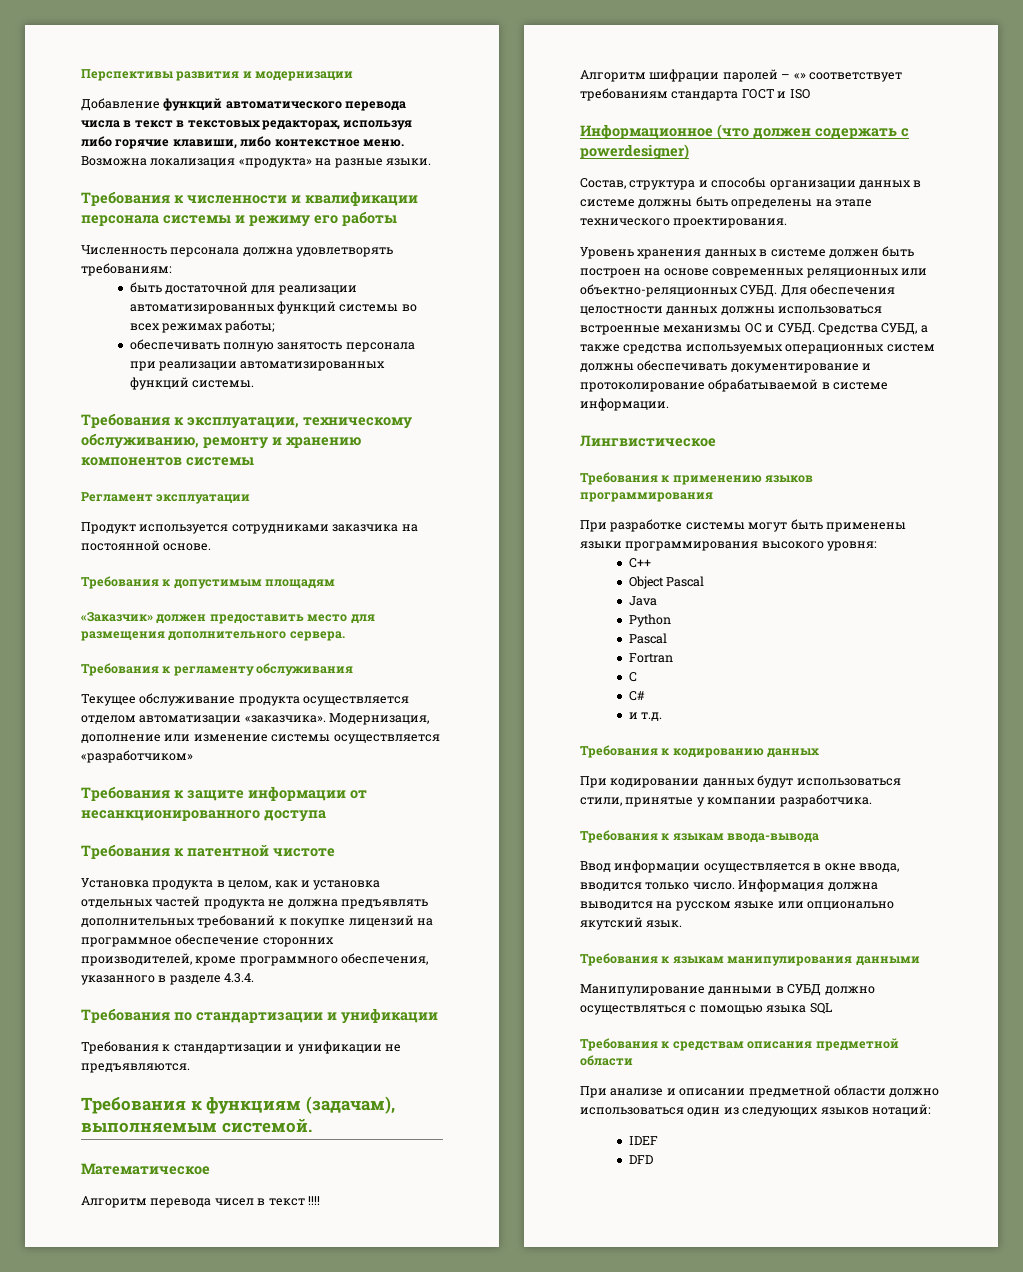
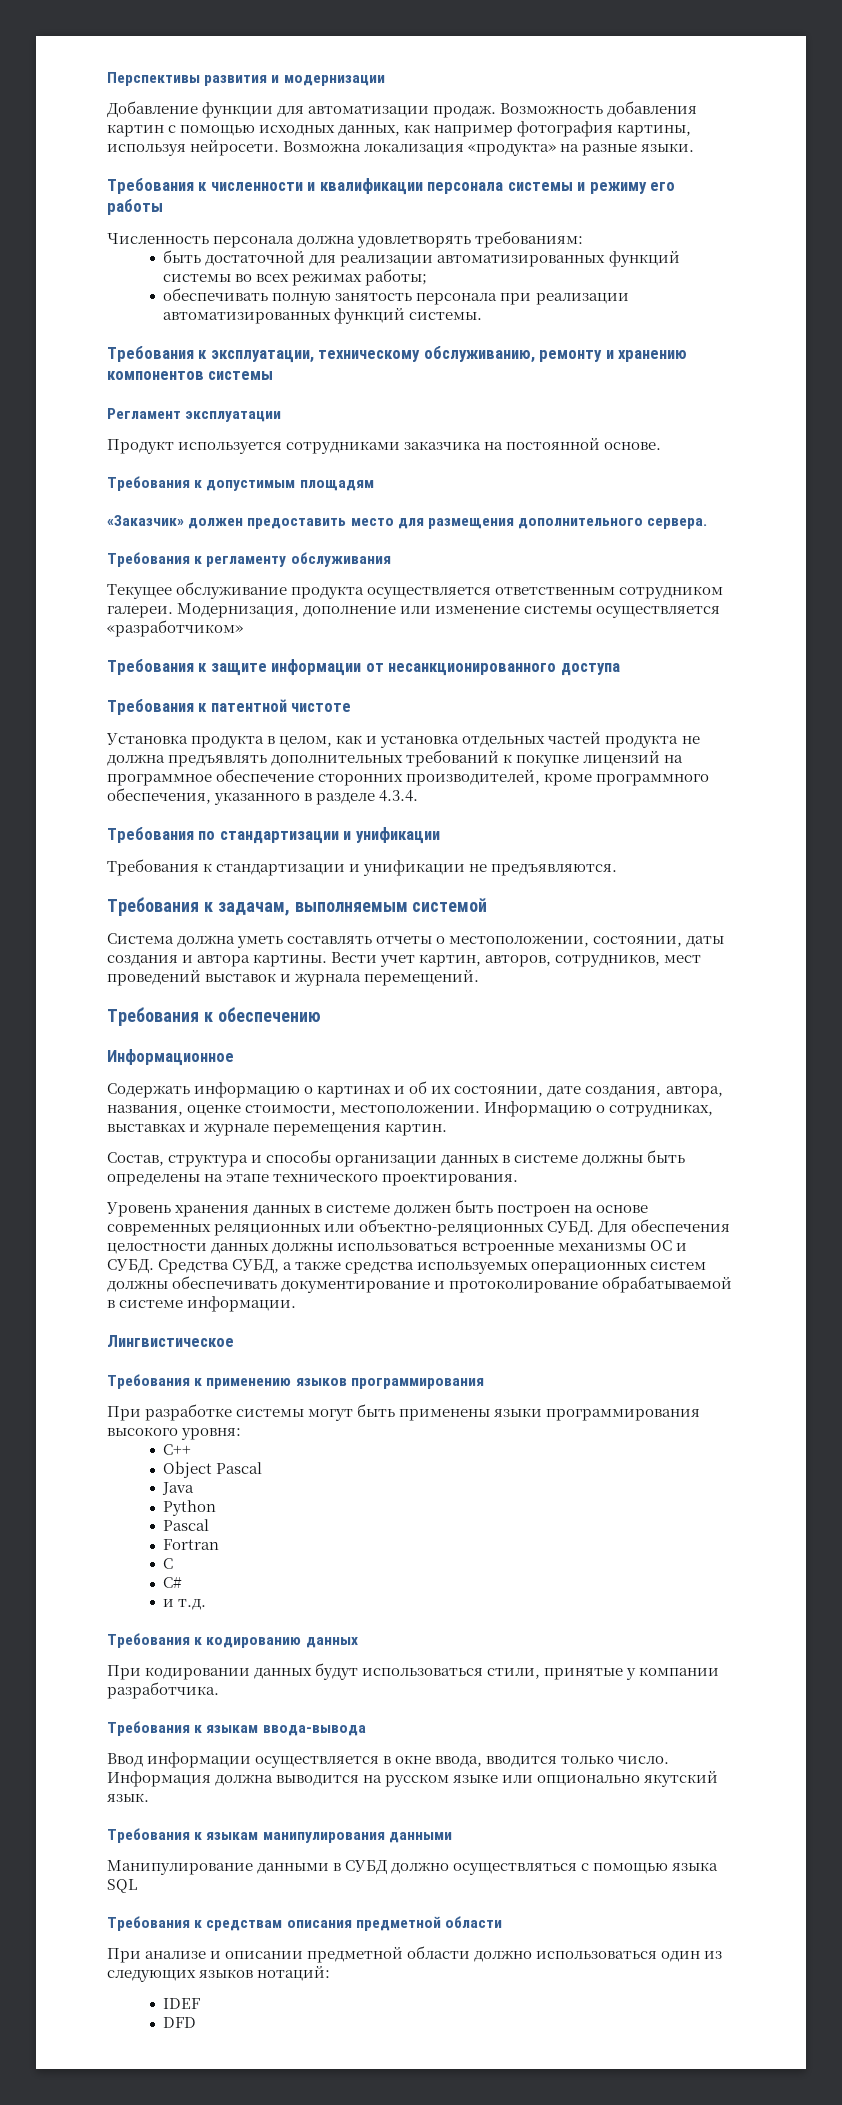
[163,98,407,111] [81,120,413,130] [81,136,404,149] функций автоматического перевода числа в текст в текстовых редакторах, используя либо горячие клавиши, либо контекстное меню. -> [202,101,698,118] [107,121,692,137] [107,139,280,156] функции для автоматизации продаж. Возможность добавления картин с помощью исходных данных, как например фотография картины, используя нейросети.
[81,715,326,724] отделом автоматизации «заказчика». -> [495,586,724,599] [107,606,173,618] ответственным сотрудником галереи.
[206,1096,395,1114] [81,1119,312,1133] [81,1163,210,1175] [81,1196,320,1208] [580,69,902,82] [580,88,810,101] [580,124,909,140] [580,144,689,160] функциям (задачам), выполняемым системой. // Математическое // Алгоритм перевода чисел в текст !!!! // Алгоритм шифрации паролей – «» соответствует требованиям стандарта ГОСТ и ISO // Информационное (что должен содержать с powerdesigner) -> [217,898,488,916] [107,933,725,948] [107,952,702,967] [107,969,480,986] [107,1007,321,1026] [107,1049,234,1066] [107,1081,723,1098] [107,1101,714,1117] [107,1123,448,1136] задачам, выполняемым системой // Система должна уметь составлять отчеты о местоположении, состоянии, даты создания и автора картины. Вести учет картин, авторов, сотрудников, мест проведений выставок и журнала перемещений. // Требования к обеспечению // Информационное // Содержать информацию о картинах и об их состоянии, дате создания, автора, названия, оценке стоимости, местоположении. Информацию о сотрудниках, выставках и журнале перемещения картин.

